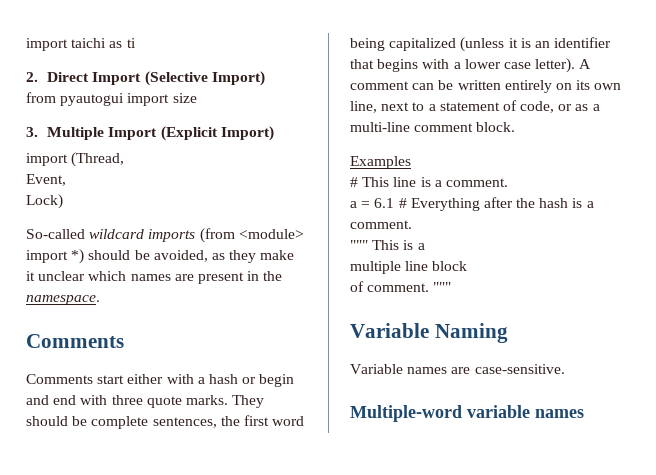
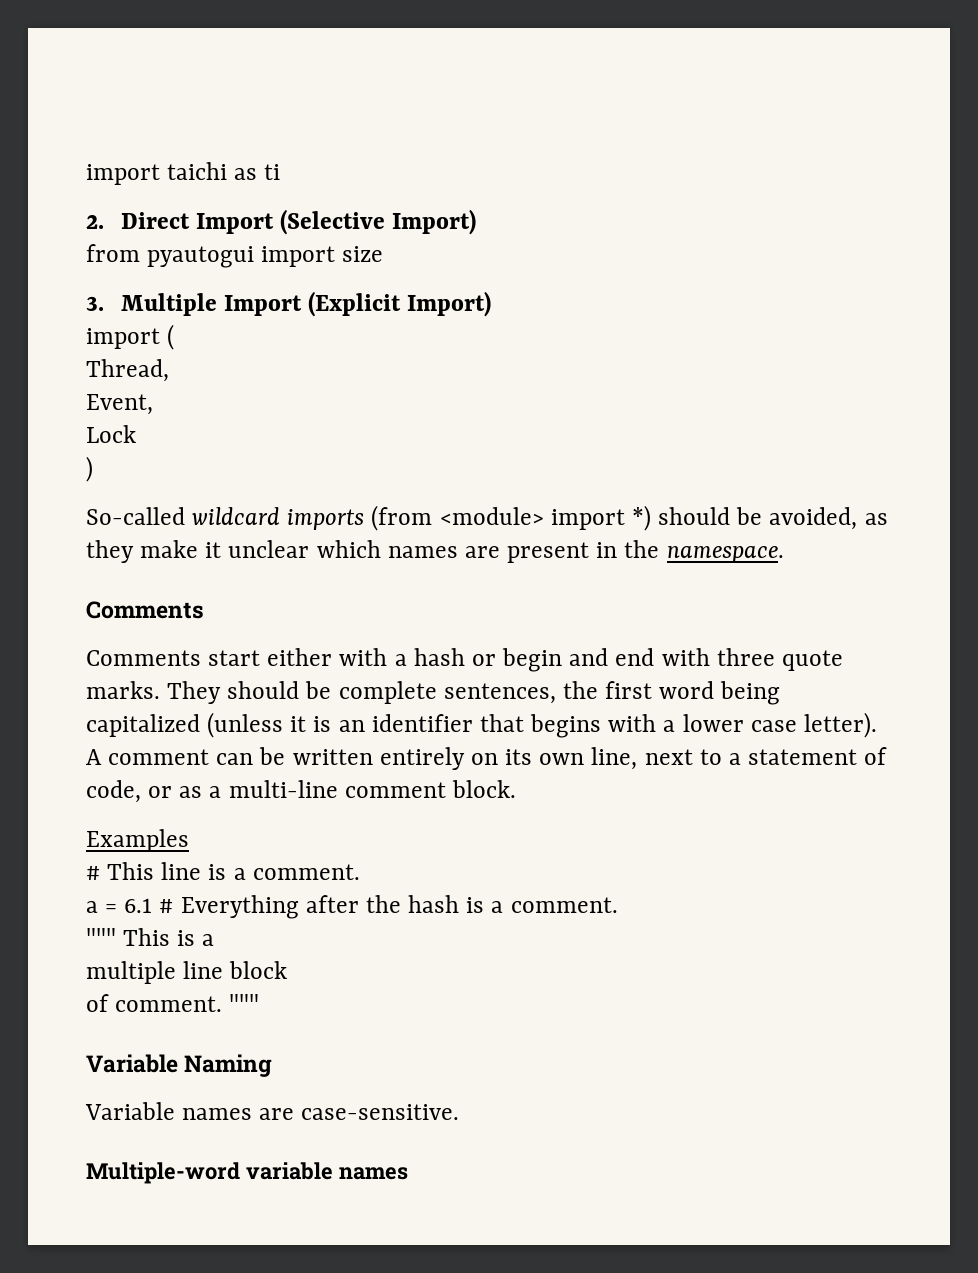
[71,152,125,167] (Thread, -> [167,324,175,350] [86,359,169,382] ( // Thread,
[26,194,63,209] Lock) -> [86,425,136,443] [86,456,93,482] Lock // )

